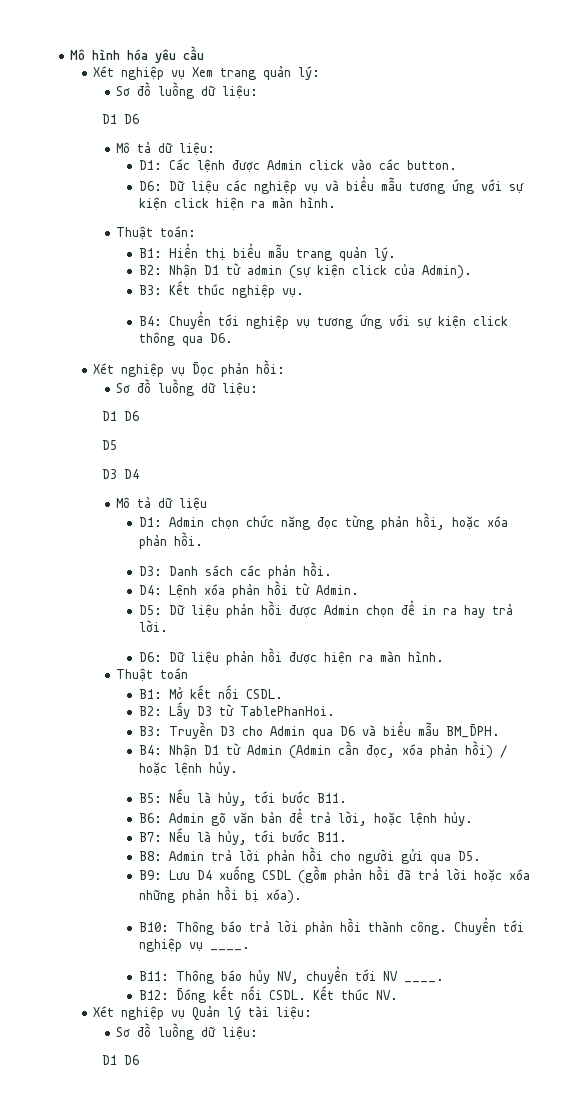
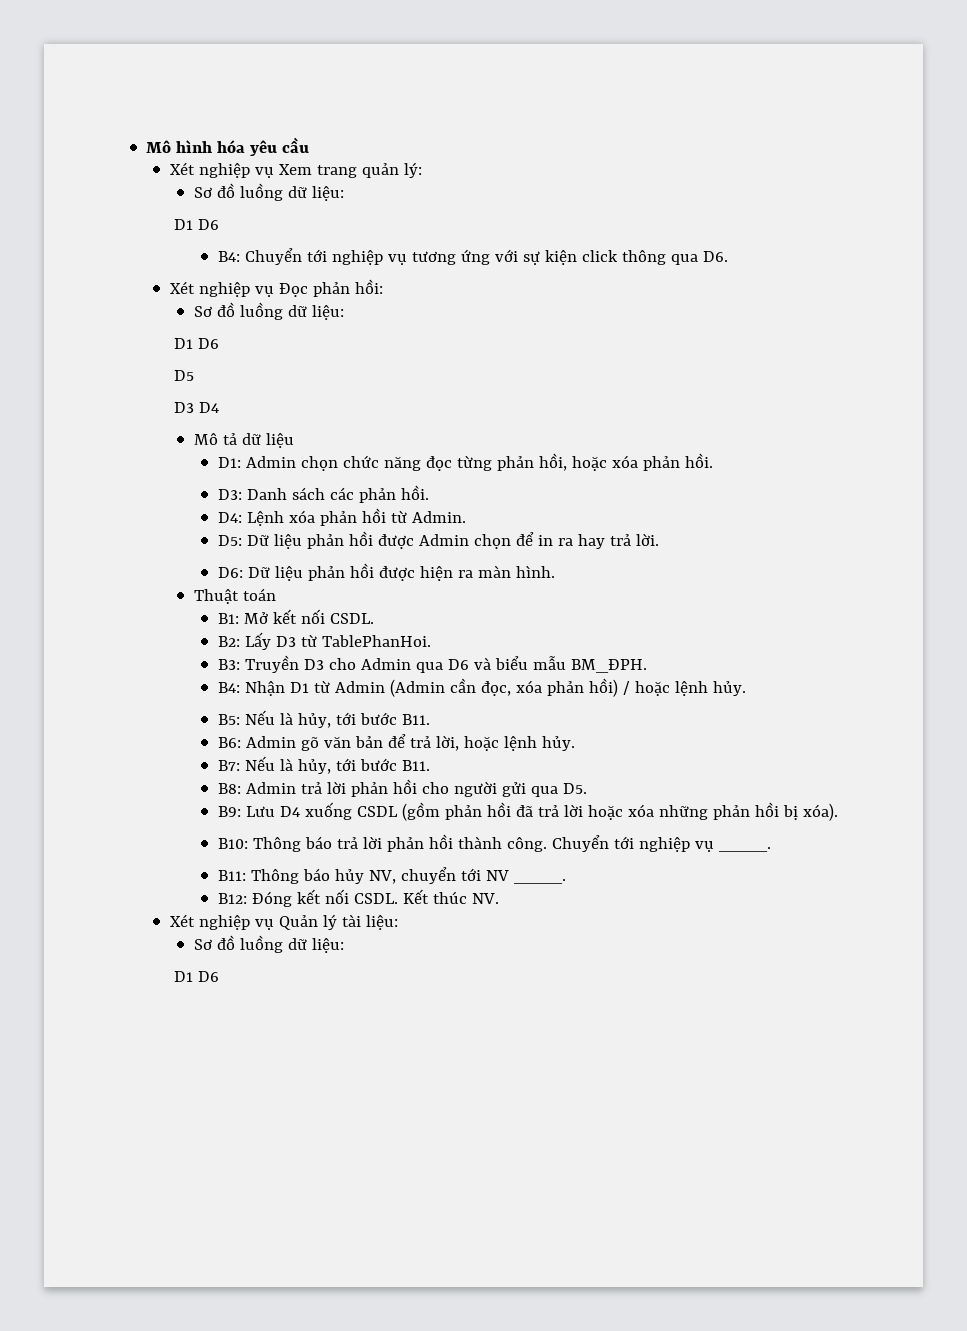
[116,141,216,156] [139,159,458,173] [139,176,525,194] [139,197,337,211] [116,226,197,240] [139,243,397,261] [139,263,473,279] [139,281,305,298] // Mô tả dữ liệu: // D1: Các lệnh được Admin click vào các button. // D6: Dữ liệu các nghiệp vụ và biểu mẫu tương ứng với sự kiện click hiện ra màn hình. // Thuật toán: // B1: Hiển thị biểu mẫu trang quản lý. // B2: Nhận D1 từ admin (sự kiện click của Admin). // B3: Kết thúc nghiệp vụ. -> (219, 224) none

